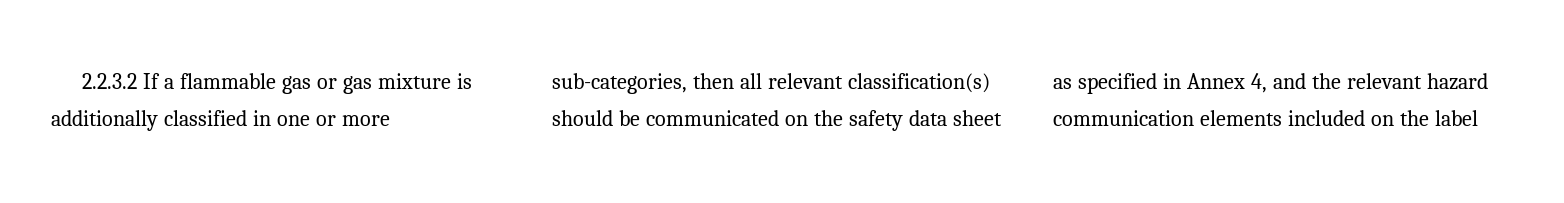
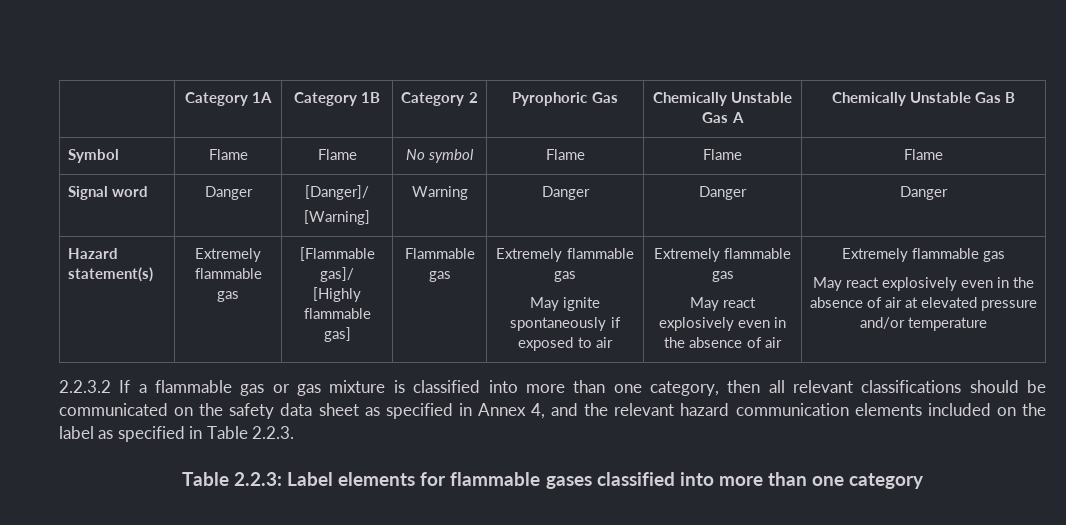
(82, 81) none -> [184,92,273,106] [293,92,381,106] [401,92,478,106] [512,92,618,106] [652,92,793,106] [702,112,744,123] [831,92,1016,106] [67,149,119,163] [208,149,248,160] [317,149,357,160] [405,149,475,163] [545,149,585,160] [703,149,742,160] [904,149,943,160] [67,186,148,200] [204,186,253,200] [305,185,369,200] [304,210,370,225] [411,186,468,200] [541,186,590,200] [699,186,747,200] [900,186,948,200] [67,248,118,259] [67,267,153,282] [195,248,261,262] [194,268,262,279] [217,291,239,302] [299,247,375,261] [320,267,354,282] [313,287,361,302] [303,308,371,319] [323,327,351,342] [404,248,475,259] [428,271,451,282] [496,248,634,262] [554,271,576,282] [529,297,601,311] [510,317,621,331] [518,337,613,351] [653,248,792,262] [711,271,734,282] [689,297,757,311] [658,317,787,331] [664,337,782,348] [841,248,1006,262] [812,277,1035,291] [809,297,1038,311] [859,317,988,331] | Category 1A | Category 1B | Category 2 | Pyrophoric Gas | Chemically Unstable Gas A | Chemically Unstable Gas B // Symbol | Flame | Flame | No symbol | Flame | Flame | Flame // Signal word | Danger | [Danger]/ // [Warning] | Warning | Danger | Danger | Danger // Hazard statement(s) | Extremely flammable gas | [Flammable gas]/ // [Highly flammable gas] | Flammable gas | Extremely flammable gas // May ignite spontaneously if exposed to air | Extremely flammable gas // May react explosively even in the absence of air | Extremely flammable gas // May react explosively even in the absence of air at elevated pressure and/or temperature //
[51,110,390,131] [552,73,687,94] additionally classified in one or more sub-categories, -> [413,380,719,396] classified into more than one category,
[847,73,990,93] classification(s) -> [861,380,962,393] classifications
(1478, 118) none -> [98,426,295,442] [181,472,925,489] as specified in Table 2.2.3. // Table 2.2.3: Label elements for flammable gases classified into more than one category

